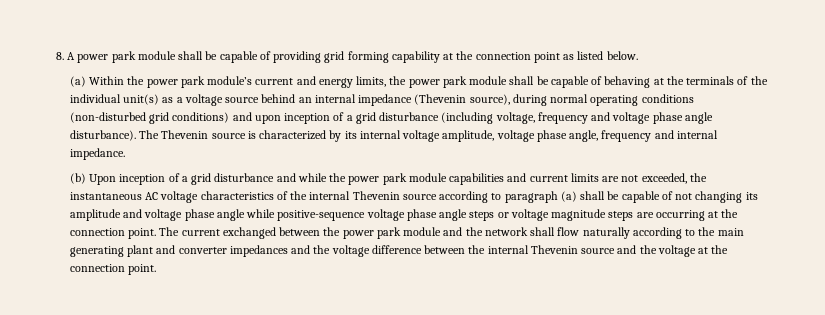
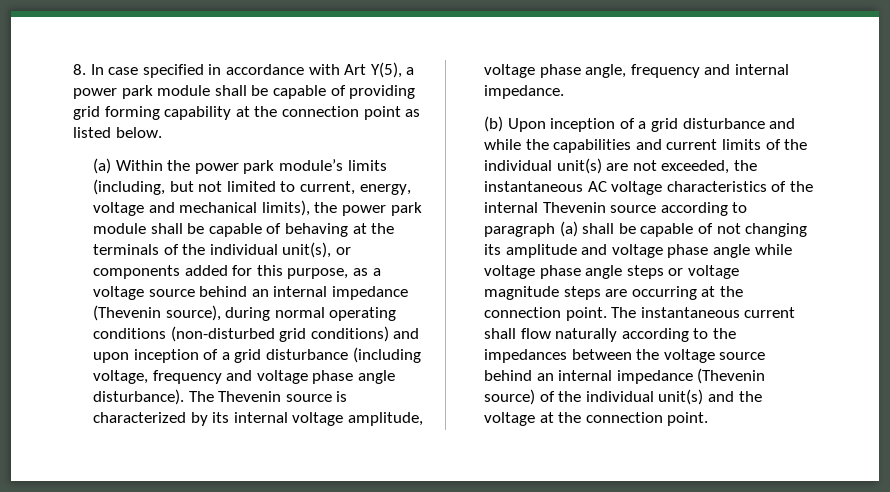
[67,52,76,60] A -> [90,62,415,78] In case specified in accordance with Art Y(5), a
[255,76,387,88] current and energy limits, -> [347,160,387,171] [93,179,411,195] [93,200,310,216] limits (including, but not limited to current, energy, voltage and mechanical limits),
[123,94,160,105] unit(s) -> [282,242,351,258] [93,265,349,279] unit(s), or components added for this purpose,
[348,173,447,185] power park module -> (549, 144) none
(599, 177) none -> [765,139,808,150] [484,158,602,174] of the individual unit(s)
[277,210,366,221] positive-sequence -> (792, 249) none
[181,227,528,239] current exchanged between the power park module and the network -> [640,307,796,318] instantaneous current
[717,228,744,236] [69,245,616,257] main generating plant and converter impedances and the voltage difference between the internal Thevenin source -> [484,349,766,363] [484,368,766,384] [484,389,704,405] impedances between the voltage source behind an internal impedance (Thevenin source) of the individual unit(s)

